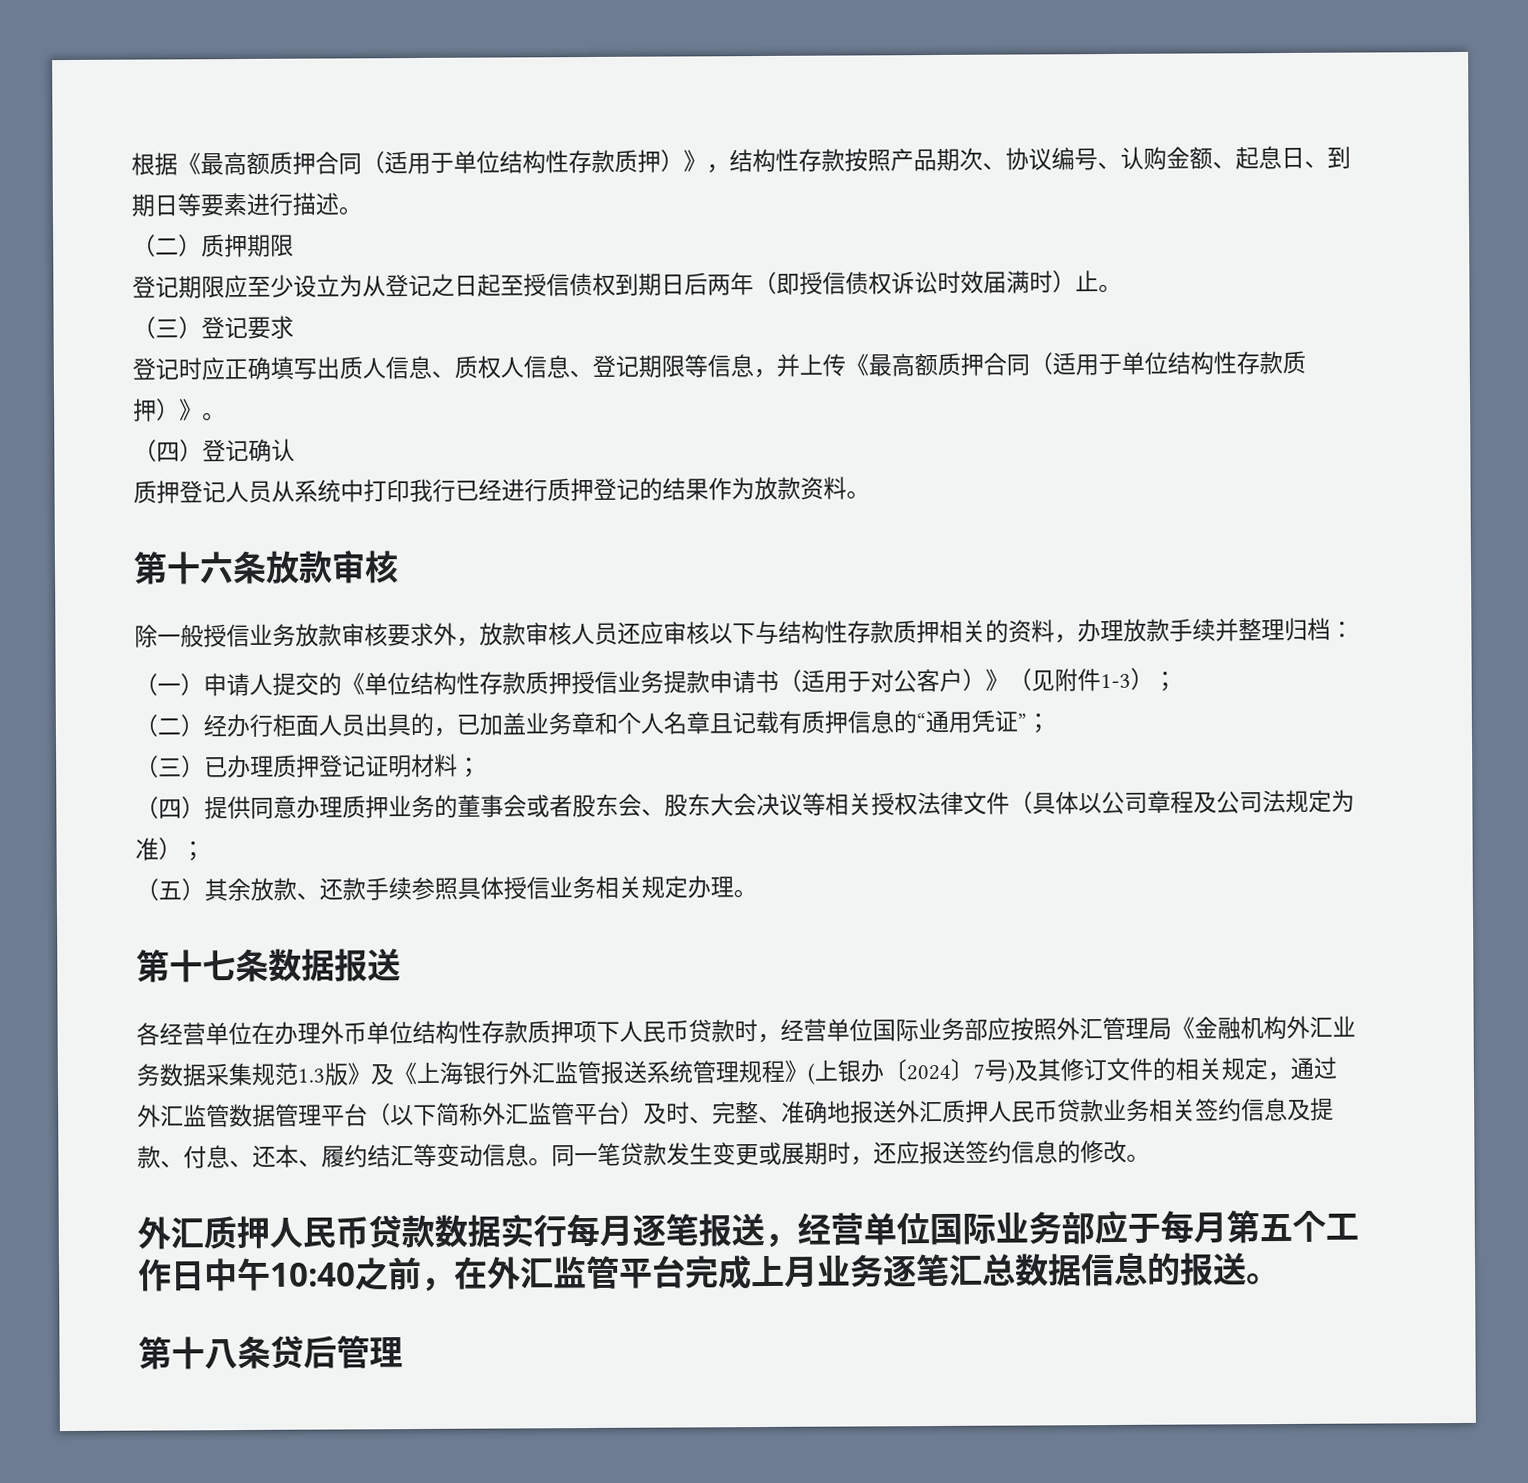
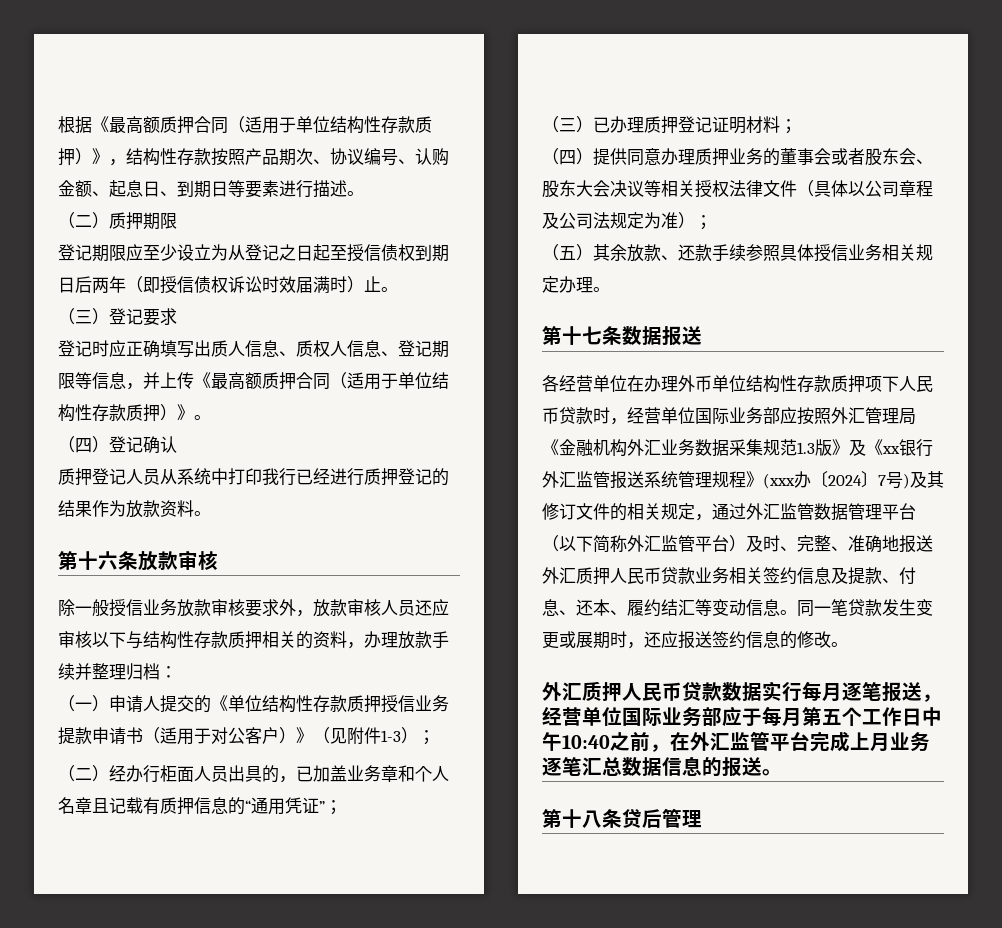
[416,1061,463,1085] 上海 -> [882,446,900,454] xx
[807,1059,861,1085] (上银 -> [763,473,795,489] (xxx

